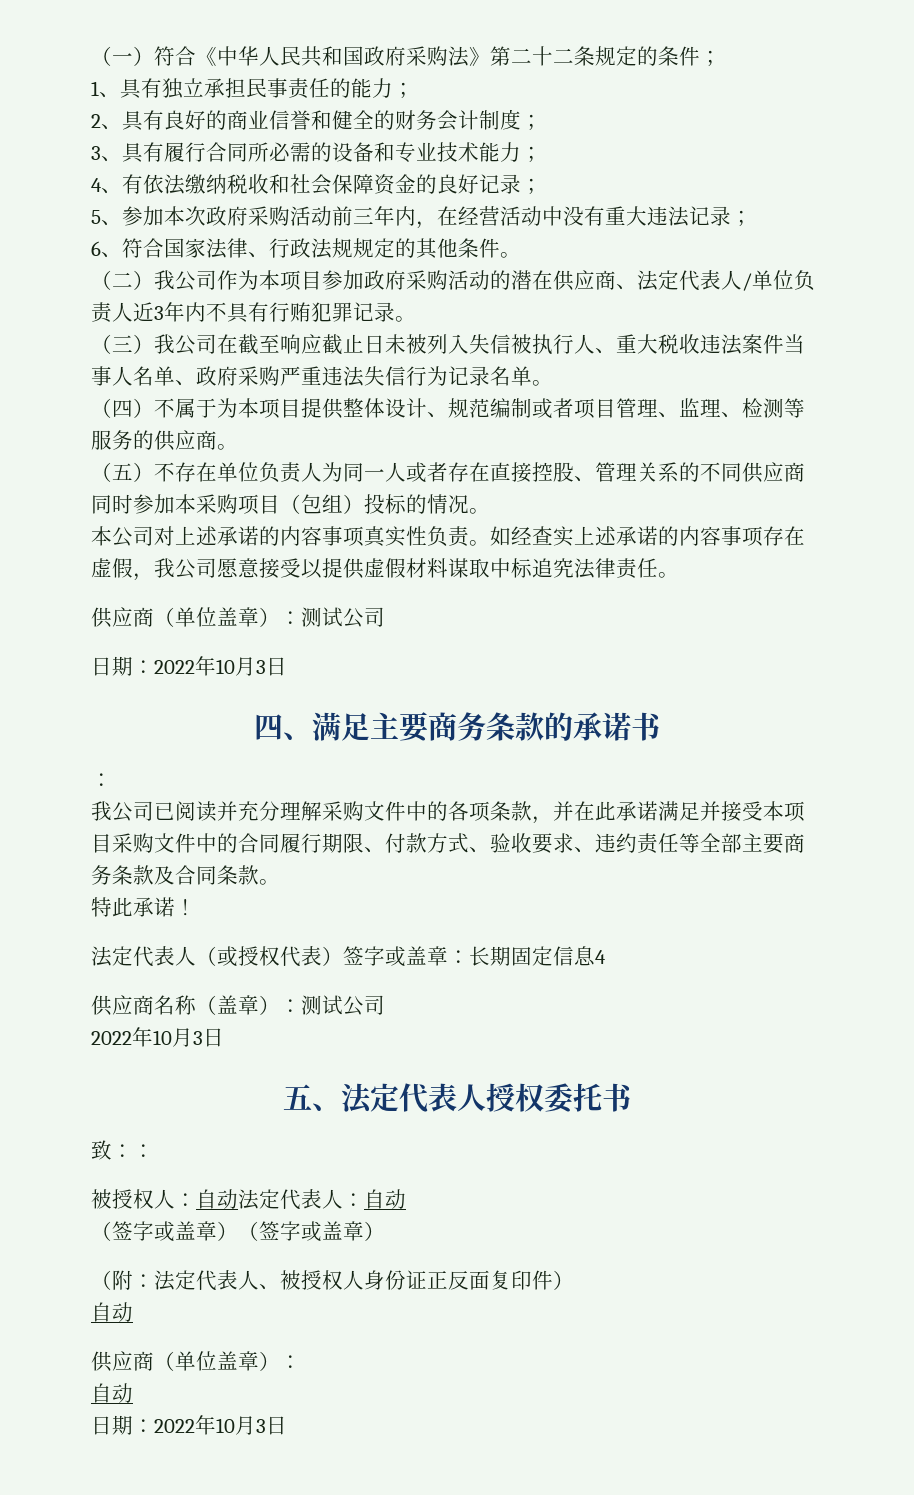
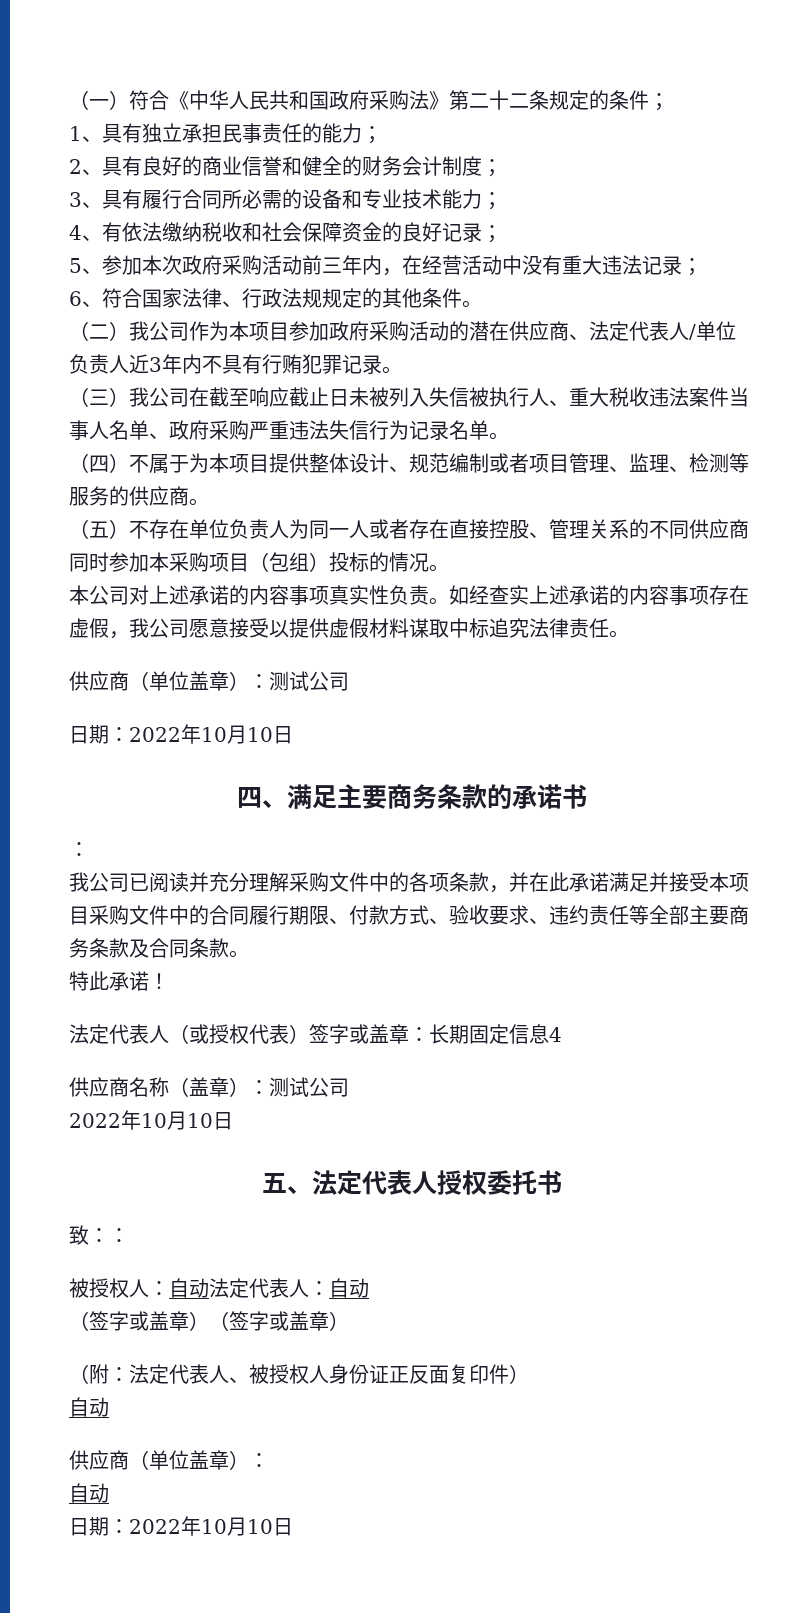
[256,660,266,674] 3 -> [247,727,273,742] 10
[193,1031,203,1045] 3 -> [187,1113,213,1128] 10
[256,1419,266,1433] 3 -> [247,1519,273,1534] 10

